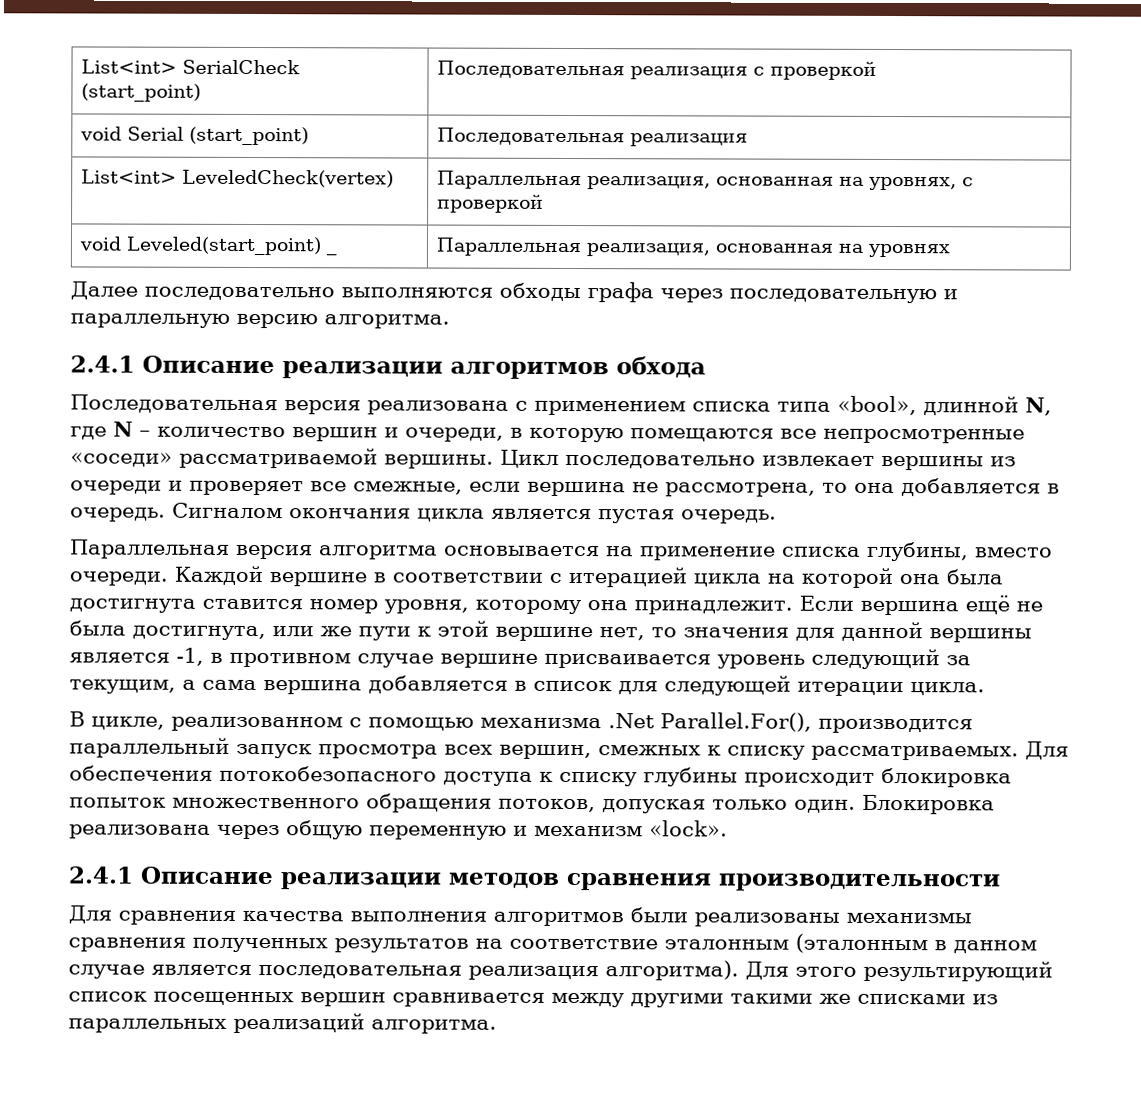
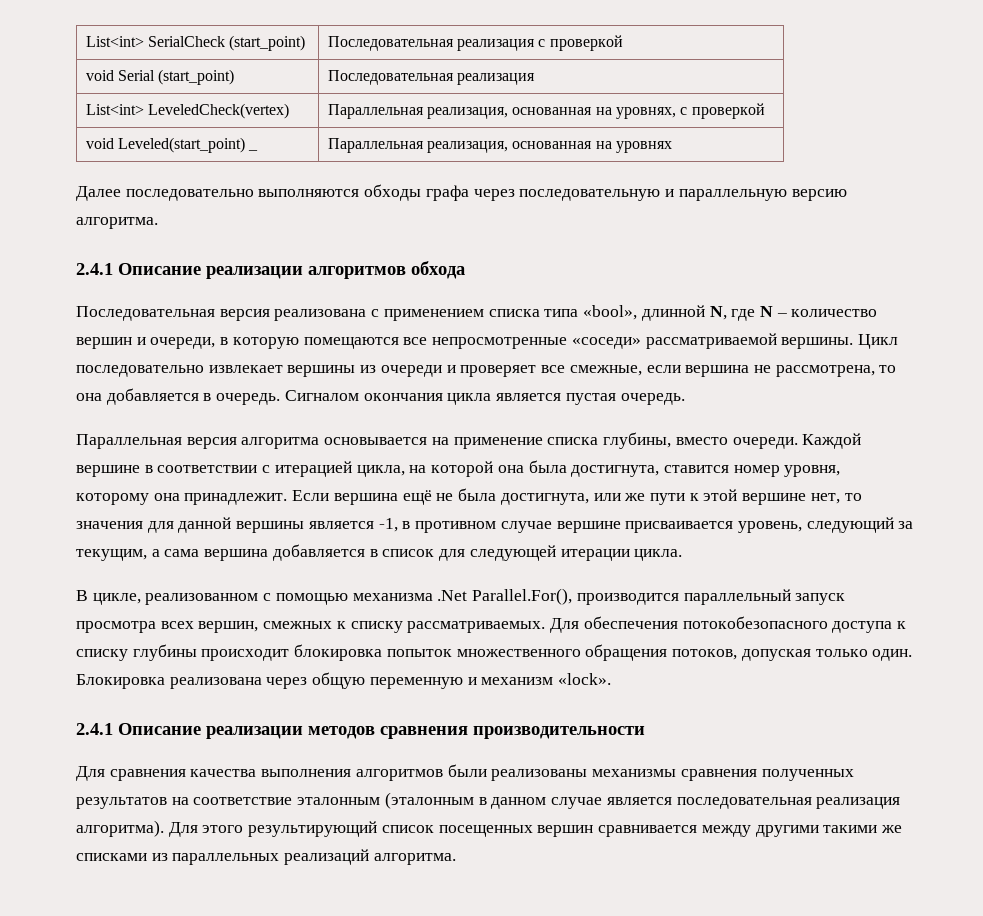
[693,573,761,587] цикла -> [356,465,405,477] цикла,
[69,598,196,613] достигнута -> [571,465,660,477] достигнута,
[717,654,805,669] уровень -> [737,521,802,533] уровень,

